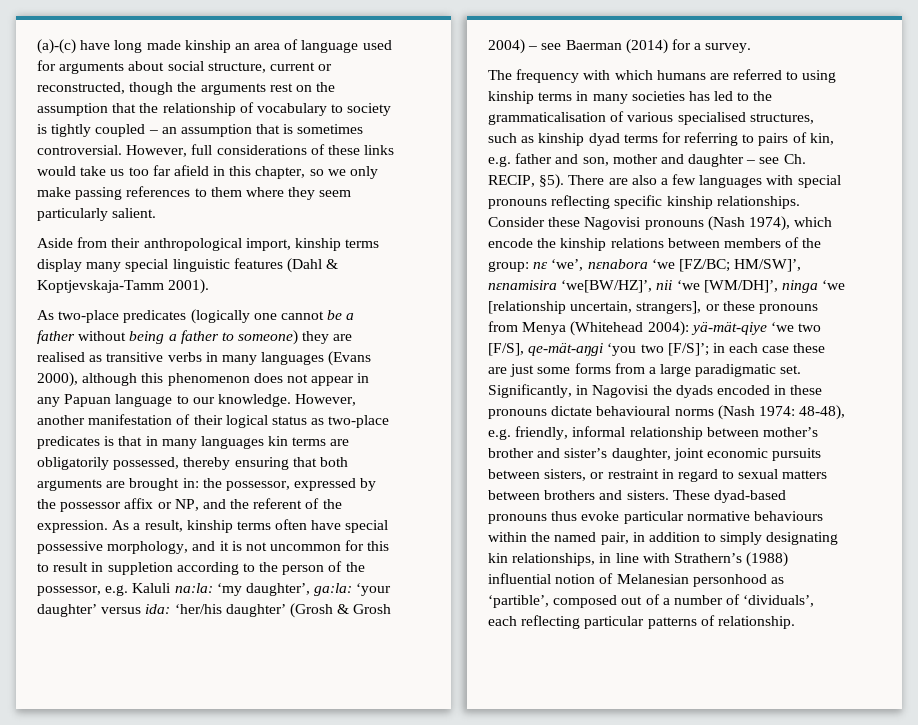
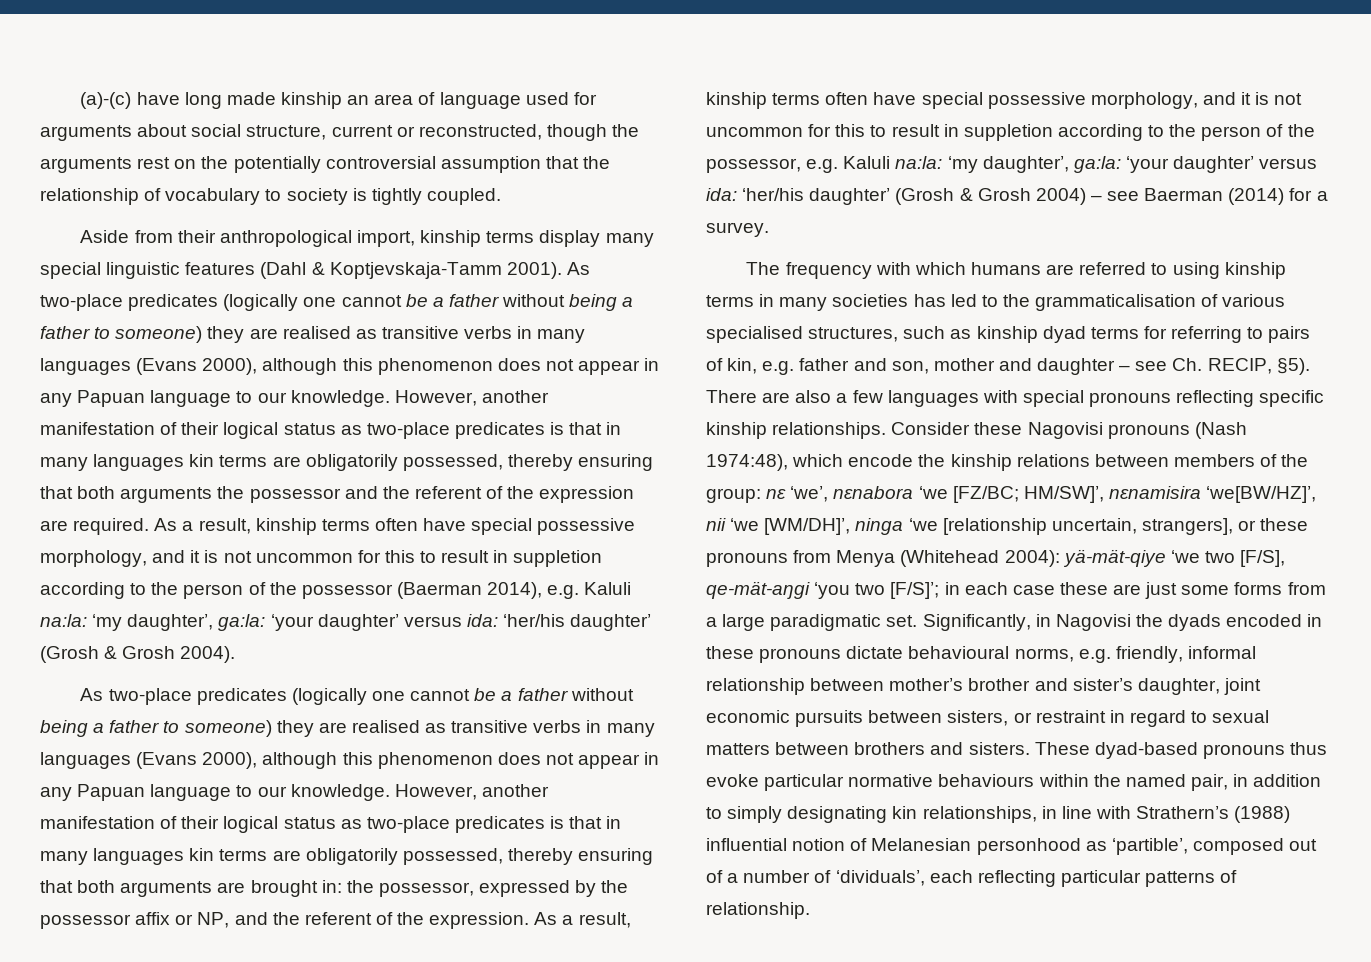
(336, 87) none -> [233,156,436,173] potentially controversial
[95,124,364,137] [37,144,395,157] [37,165,379,179] [37,186,352,200] [37,208,157,221] coupled – an assumption that is sometimes controversial. However, full considerations of these links would take us too far afield in this chapter, so we only make passing references to them where they seem particularly salient. -> [426,188,501,205] coupled.
(210, 286) none -> [566,262,590,275] [40,294,634,311] [40,326,586,343] [40,358,660,375] [40,390,549,407] [40,422,622,439] [40,454,654,471] [40,486,635,503] [40,518,636,535] [40,550,603,567] [40,582,632,599] [40,614,652,631] [40,646,236,663] As two-place predicates (logically one cannot be a father without being a father to someone) they are realised as transitive verbs in many languages (Evans 2000), although this phenomenon does not appear in any Papuan language to our knowledge. However, another manifestation of their logical status as two-place predicates is that in many languages kin terms are obligatorily possessed, thereby ensuring that both arguments the possessor and the referent of the expression are required. As a result, kinship terms often have special possessive morphology, and it is not uncommon for this to result in suppletion according to the person of the possessor (Baerman 2014), e.g. Kaluli na:la: ‘my daughter’, ga:la: ‘your daughter’ versus ida: ‘her/his daughter’ (Grosh & Grosh 2004).
[748,216,790,231] 1974), -> [706,454,788,471] 1974:48),
[674,405,846,420] norms (Nash 1974: 48-48), -> [1014,648,1074,662] norms,

